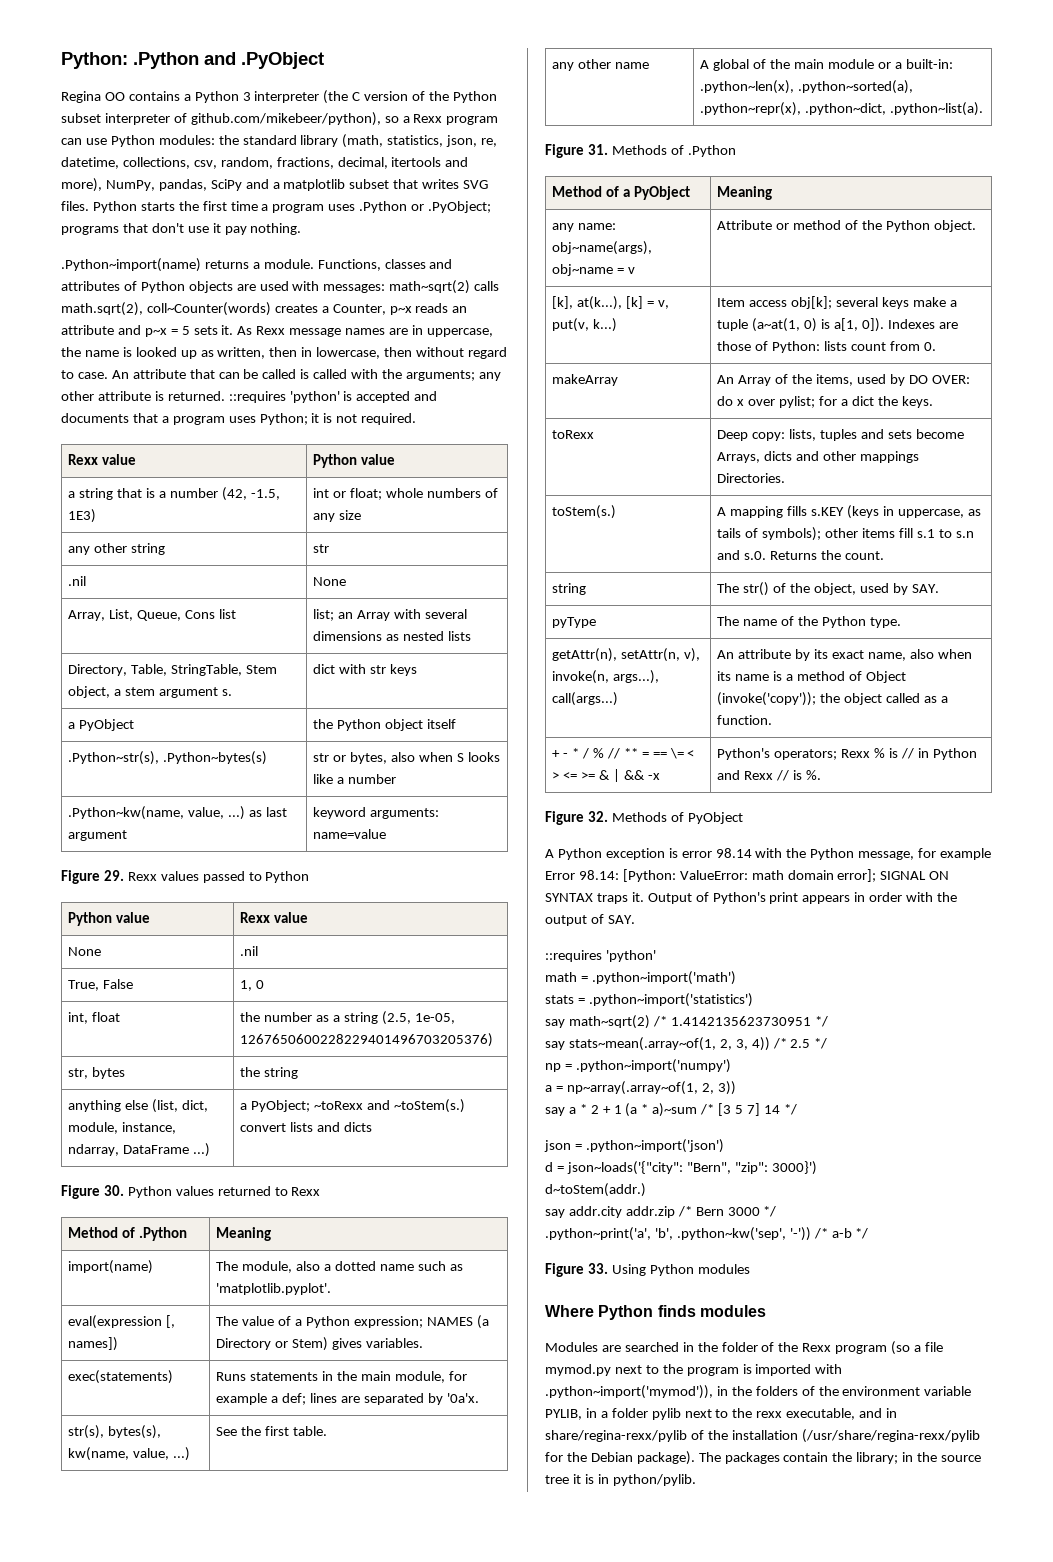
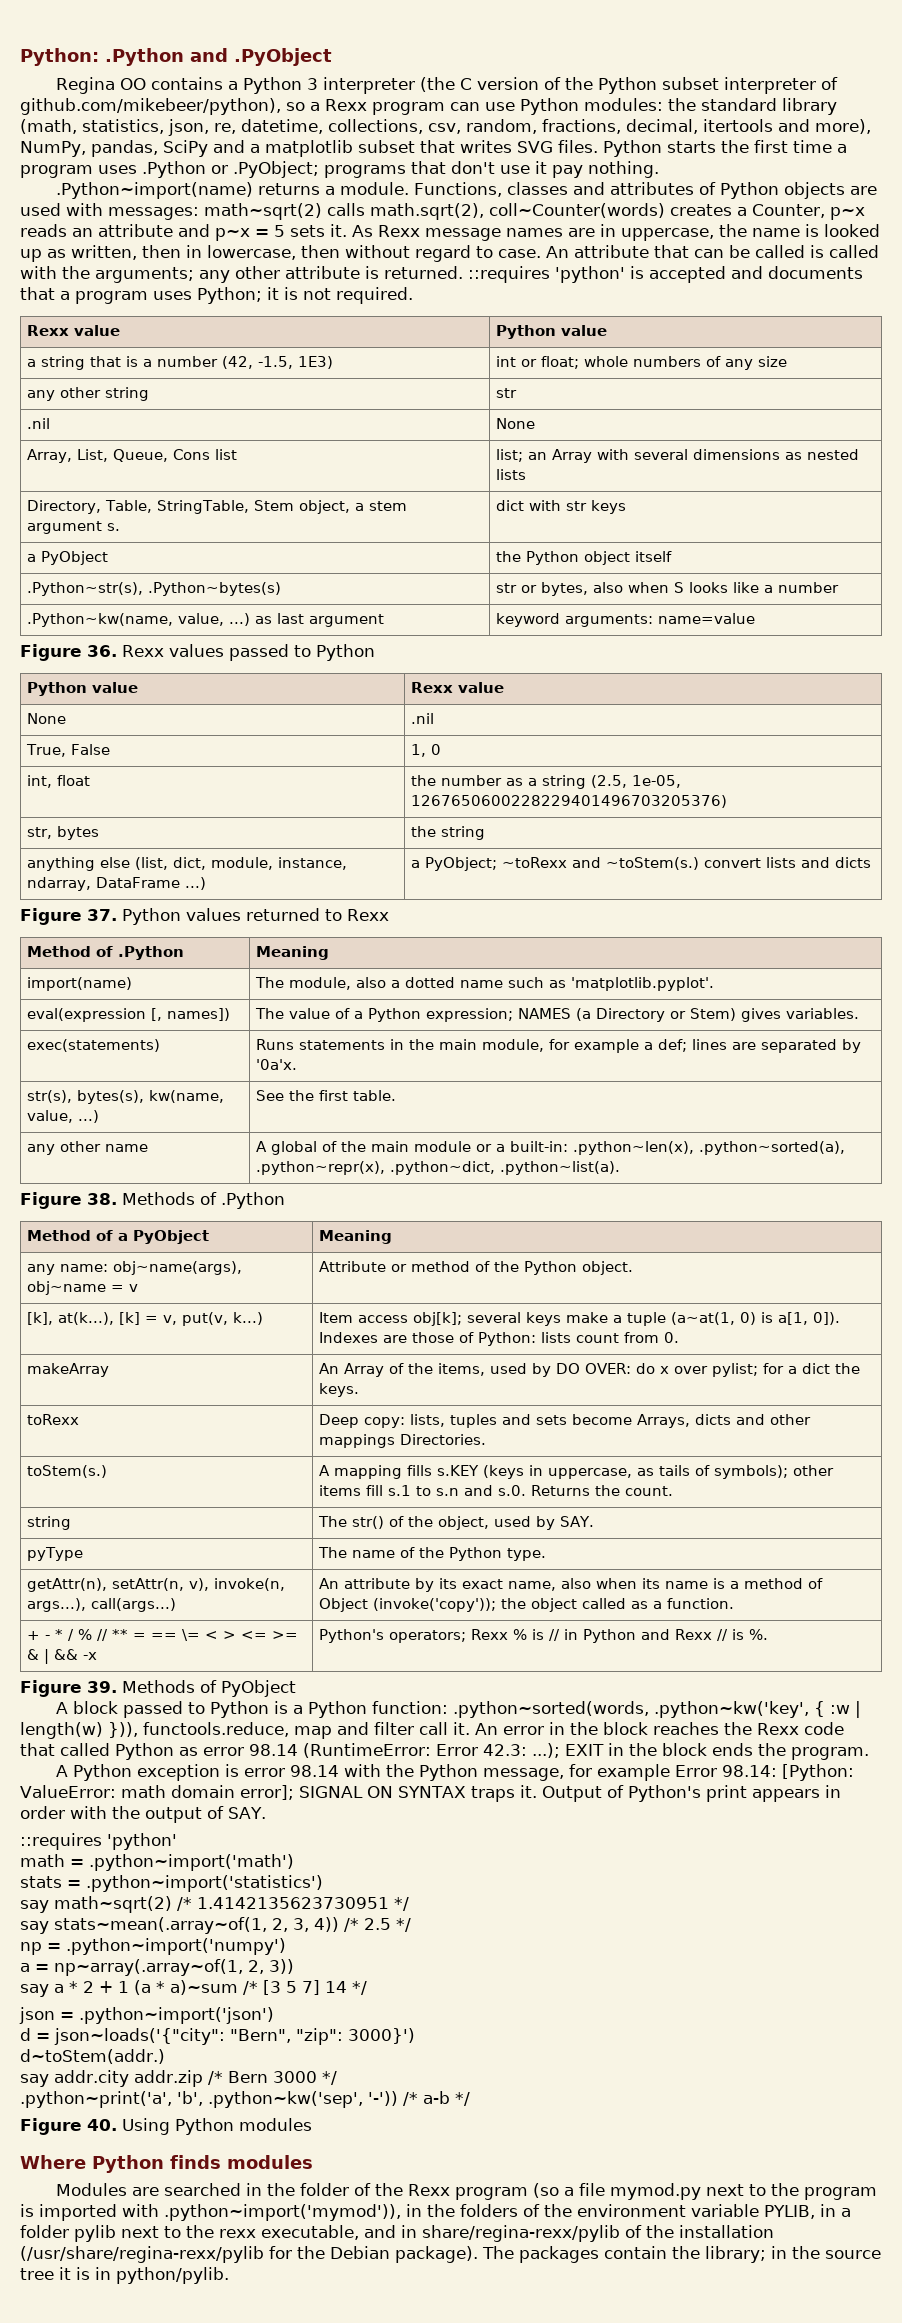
[103,870,124,881] 29. -> [87,645,117,657] 36.
[103,1185,124,1196] 30. -> [87,909,117,921] 37.
[587,144,608,155] 31. -> [87,1193,117,1205] 38.
[587,811,608,822] 32. -> [87,1681,117,1693] 39.
(743, 818) none -> [56,1701,862,1718] [20,1722,844,1739] [20,1743,869,1760] // A block passed to Python is a Python function: .python~sorted(words, .python~kw('key', { :w | length(w) })), functools.reduce, map and filter call it. An error in the block reaches the Rexx code that called Python as error 98.14 (RuntimeError: Error 42.3: ...); EXIT in the block ends the program.
[587,1263,608,1274] 33. -> [87,2119,117,2131] 40.

